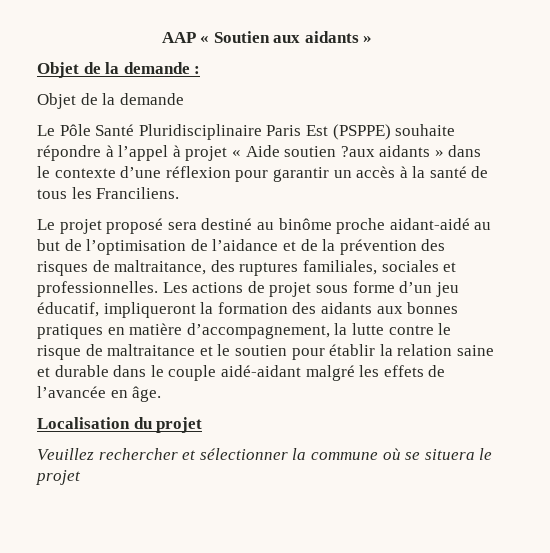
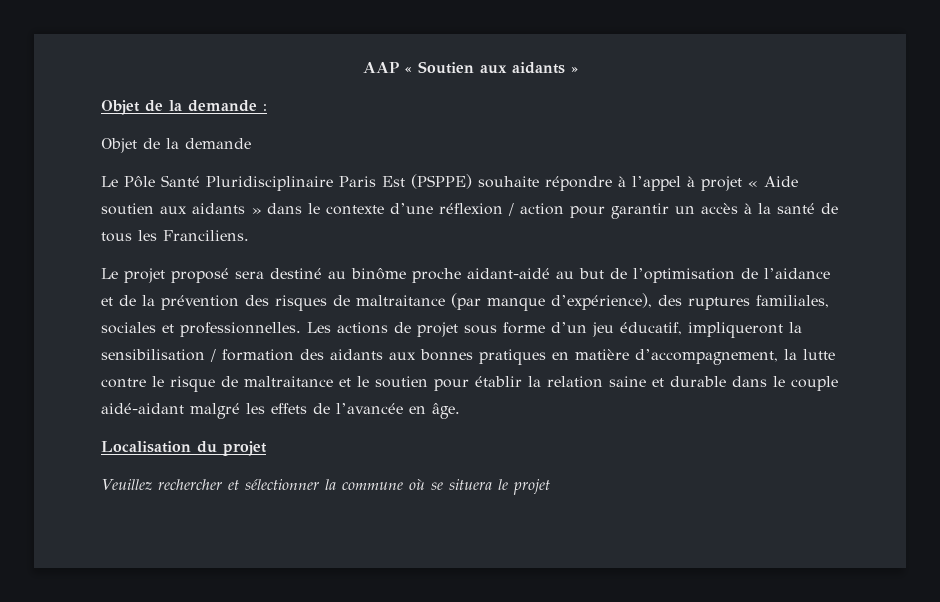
[340,146,375,157] ?aux -> [160,206,187,214] aux
(231, 172) none -> [508,203,564,216] / action
[114,260,207,275] maltraitance, -> [356,293,652,311] maltraitance (par manque d’expérience),
(214, 308) none -> [101,349,216,362] sensibilisation /

